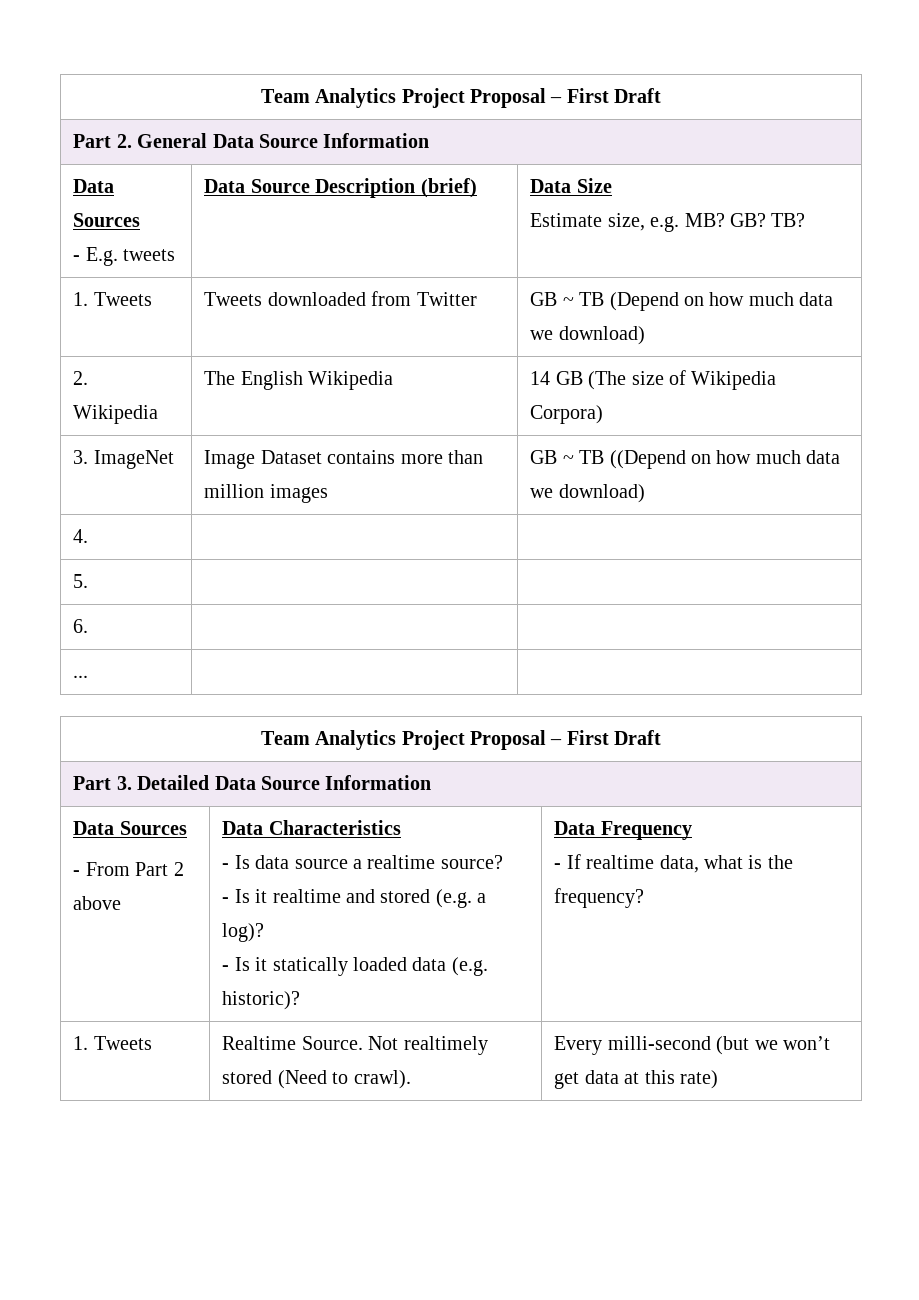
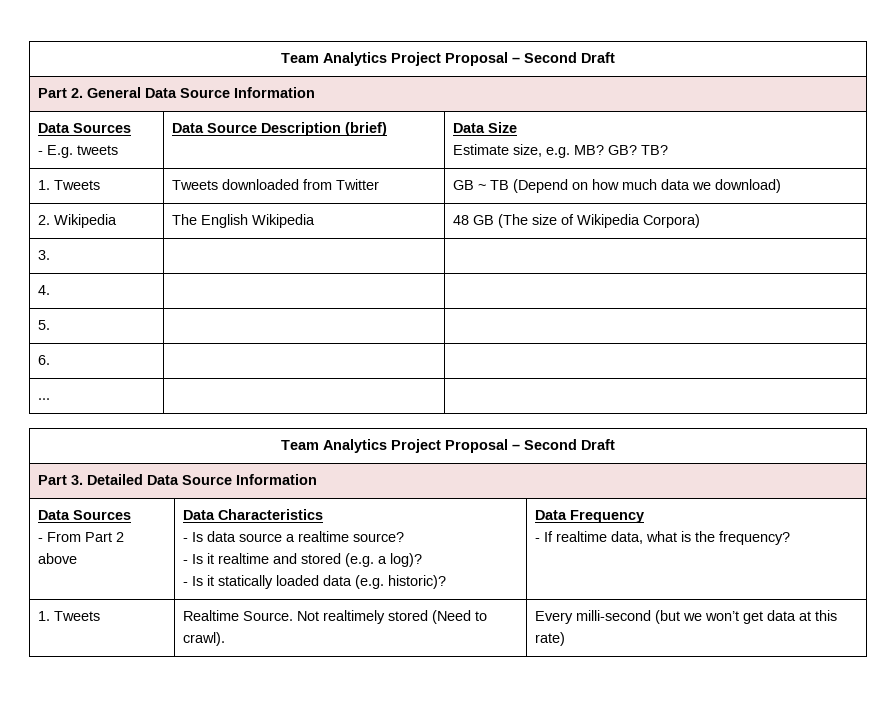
[260,88,609,108] Team Analytics Project Proposal – First -> [281,52,577,66] Team Analytics Project Proposal – Second
[530,371,551,385] 14 -> [453,215,470,225] 48
[93,450,174,469] [204,450,483,469] [204,484,328,503] [530,450,841,469] [530,484,645,503] ImageNet | Image Dataset contains more than million images | GB ~ TB ((Depend on how much data we download) -> (51, 255) | |
[566,730,609,745] First -> [524,439,577,450] Second

